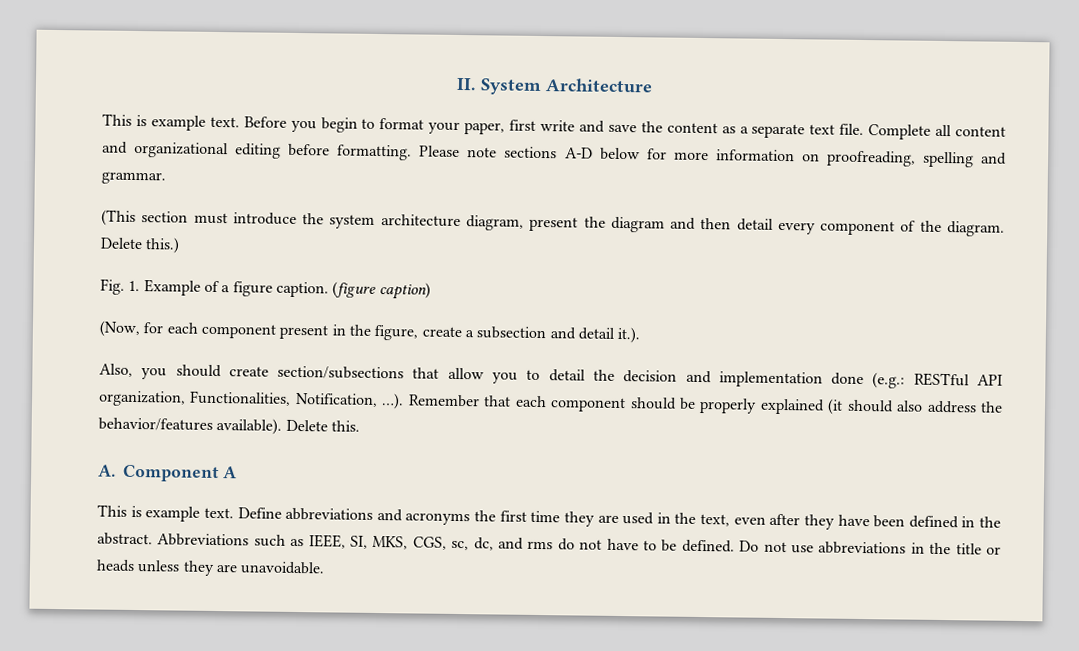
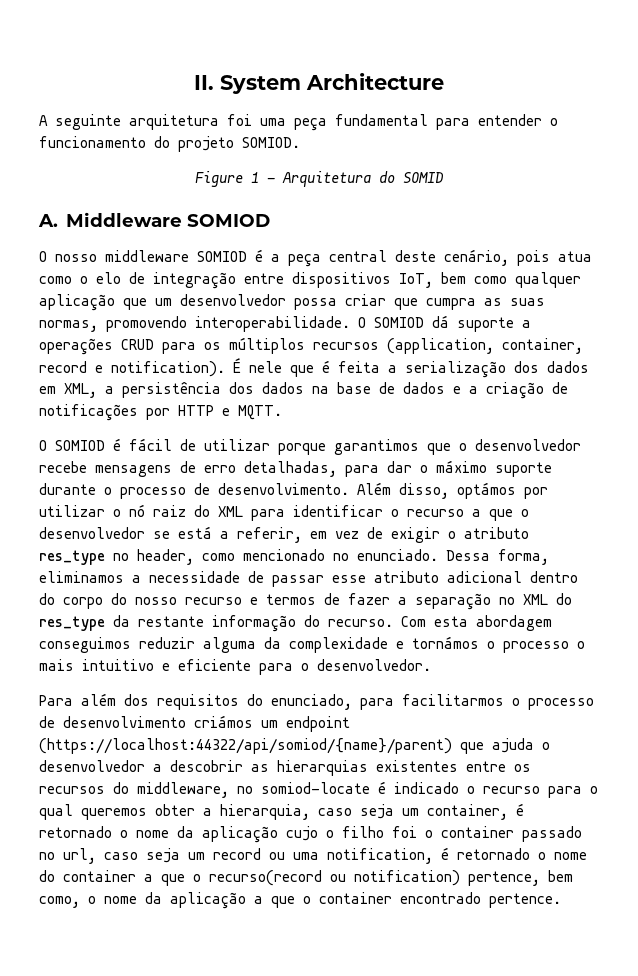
[102,113,1006,140] [102,141,1007,168] [101,171,166,185] [101,209,1006,237] [100,237,181,254] [100,278,431,300] [99,320,641,344] [99,363,1003,389] [98,390,1003,415] [98,417,360,435] [98,464,237,483] [97,504,1001,530] [97,532,1001,555] [96,559,326,576] This is example text. Before you begin to format your paper, first write and save the content as a separate text file. Complete all content and organizational editing before formatting. Please note sections A-D below for more information on proofreading, spelling and grammar. // (This section must introduce the system architecture diagram, present the diagram and then detail every component of the diagram. Delete this.) // Fig. 1. Example of a figure caption. (figure caption) // (Now, for each component present in the figure, create a subsection and detail it.). // Also, you should create section/subsections that allow you to detail the decision and implementation done (e.g.: RESTful API organization, Functionalities, Notification, …). Remember that each component should be properly explained (it should also address the behavior/features available). Delete this. // A. Component A // This is example text. Define abbreviations and acronyms the first time they are used in the text, even after they have been defined in the abstract. Abbreviations such as IEEE, SI, MKS, CGS, sc, dc, and rms do not have to be defined. Do not use abbreviations in the title or heads unless they are unavoidable. -> [39,114,558,131] [39,136,300,152] [195,171,443,187] [38,212,270,227] [39,249,592,267] [39,272,581,289] [39,294,545,311] [39,315,531,332] [39,337,583,355] [39,358,589,378] [39,382,568,399] [39,404,282,421] [39,438,581,455] [39,460,552,477] [39,482,548,499] [39,504,529,521] [39,526,529,543] [39,549,549,565] [39,571,578,587] [39,593,572,610] [39,615,552,632] [39,636,585,653] [39,659,431,675] [39,693,594,710] [39,715,350,732] [39,738,550,754] [39,760,531,776] [39,781,598,798] [39,803,524,820] [39,826,582,843] [39,847,587,864] [39,870,573,886] [39,892,561,909] A seguinte arquitetura foi uma peça fundamental para entender o funcionamento do projeto SOMIOD. // Figure 1 - Arquitetura do SOMID // A. Middleware SOMIOD // O nosso middleware SOMIOD é a peça central deste cenário, pois atua como o elo de integração entre dispositivos IoT, bem como qualquer aplicação que um desenvolvedor possa criar que cumpra as suas normas, promovendo interoperabilidade. O SOMIOD dá suporte a operações CRUD para os múltiplos recursos (application, container, record e notification). É nele que é feita a serialização dos dados em XML, a persistência dos dados na base de dados e a criação de notificações por HTTP e MQTT. // O SOMIOD é fácil de utilizar porque garantimos que o desenvolvedor recebe mensagens de erro detalhadas, para dar o máximo suporte durante o processo de desenvolvimento. Além disso, optámos por utilizar o nó raiz do XML para identificar o recurso a que o desenvolvedor se está a referir, em vez de exigir o atributo res_type no header, como mencionado no enunciado. Dessa forma, eliminamos a necessidade de passar esse atributo adicional dentro do corpo do nosso recurso e termos de fazer a separação no XML do res_type da restante informação do recurso. Com esta abordagem conseguimos reduzir alguma da complexidade e tornámos o processo o mais intuitivo e eficiente para o desenvolvedor. // Para além dos requisitos do enunciado, para facilitarmos o processo de desenvolvimento criámos um endpoint (https://localhost:44322/api/somiod/{name}/parent) que ajuda o desenvolvedor a descobrir as hierarquias existentes entre os recursos do middleware, no somiod-locate é indicado o recurso para o qual queremos obter a hierarquia, caso seja um container, é retornado o nome da aplicação cujo o filho foi o container passado no url, caso seja um record ou uma notification, é retornado o nome do container a que o recurso(record ou notification) pertence, bem como, o nome da aplicação a que o container encontrado pertence.

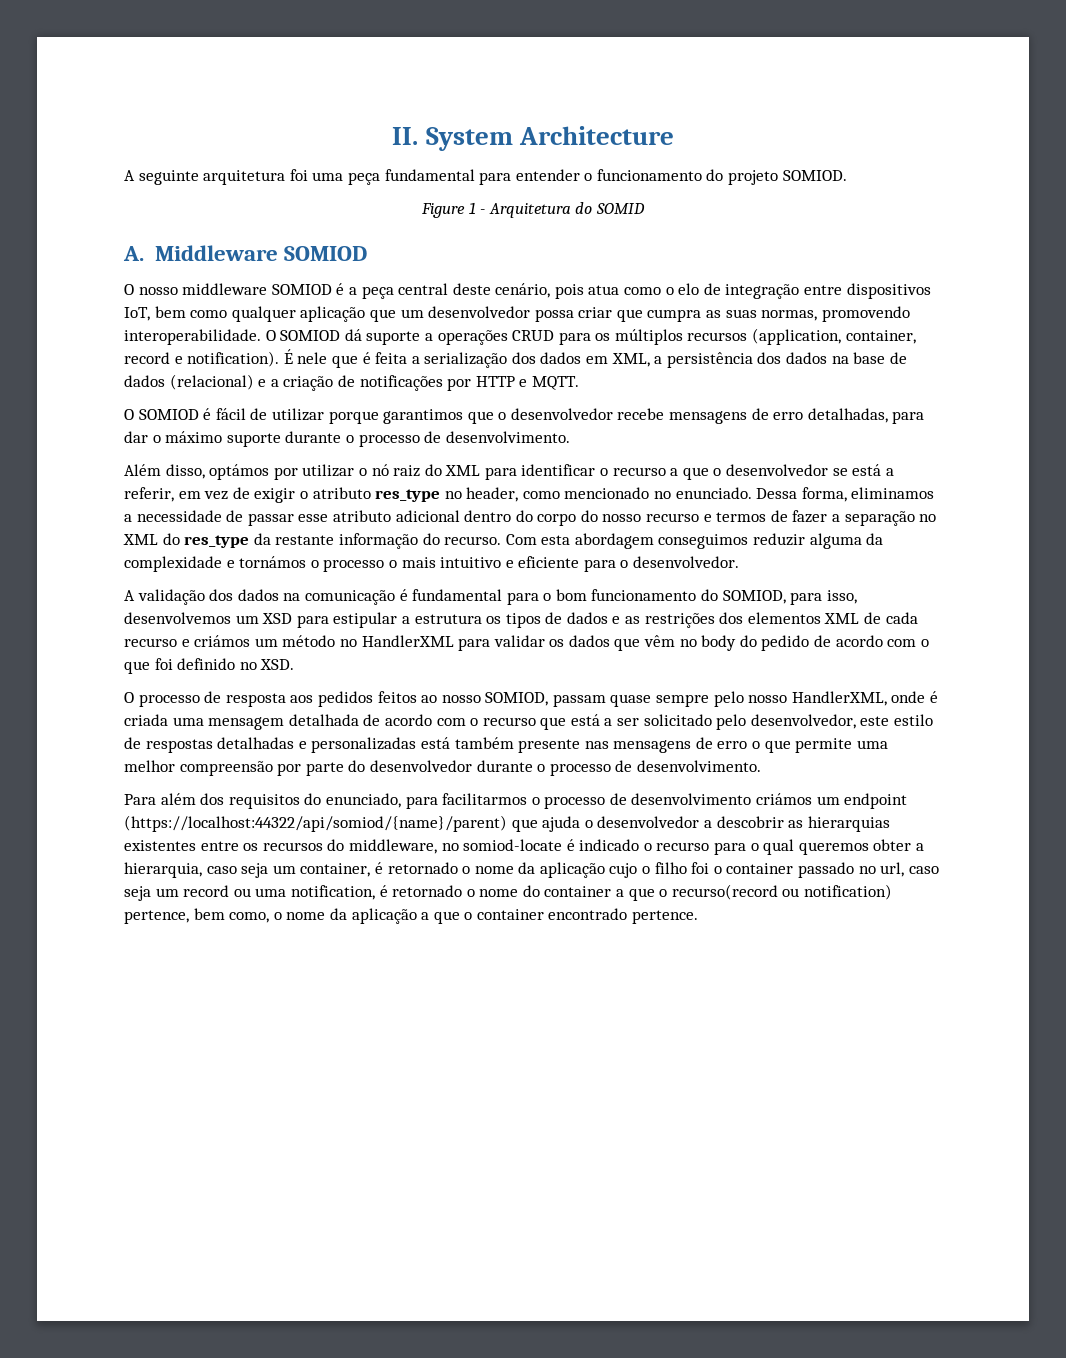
(445, 388) none -> [169,374,254,390] (relacional)
(349, 489) none -> (570, 437) //
(431, 665) none -> [124,589,857,605] [124,612,918,628] [124,635,929,651] [124,658,295,674] [124,691,939,707] [124,714,934,730] [124,737,888,753] [124,760,761,776] // A validação dos dados na comunicação é fundamental para o bom funcionamento do SOMIOD, para isso, desenvolvemos um XSD para estipular a estrutura os tipos de dados e as restrições dos elementos XML de cada recurso e criámos um método no HandlerXML para validar os dados que vêm no body do pedido de acordo com o que foi definido no XSD. // O processo de resposta aos pedidos feitos ao nosso SOMIOD, passam quase sempre pelo nosso HandlerXML, onde é criada uma mensagem detalhada de acordo com o recurso que está a ser solicitado pelo desenvolvedor, este estilo de respostas detalhadas e personalizadas está também presente nas mensagens de erro o que permite uma melhor compreensão por parte do desenvolvedor durante o processo de desenvolvimento.

